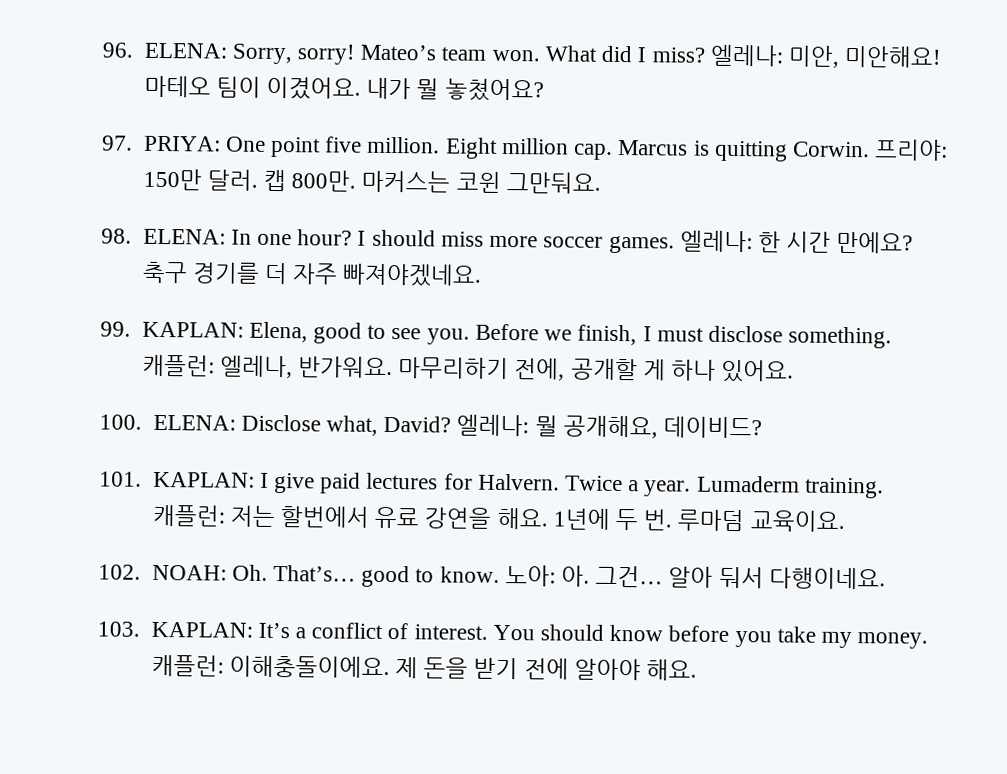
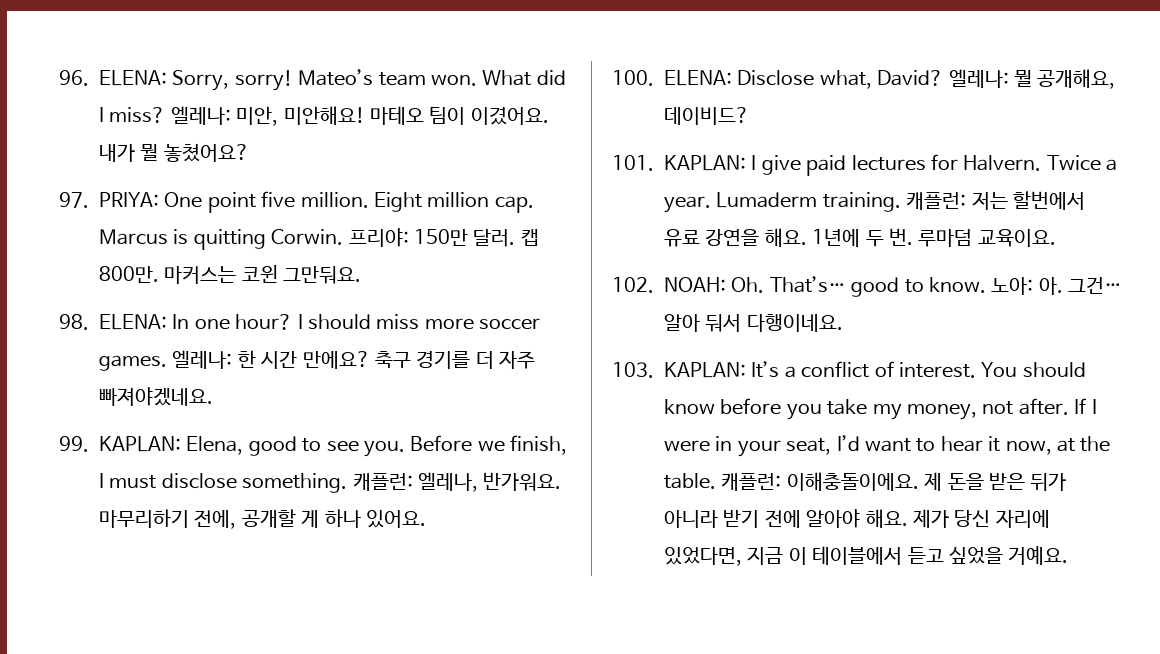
[857,632,929,649] money. -> [907,398,1097,420] [664,435,1111,457] [664,473,716,489] money, not after. If I were in your seat, I’d want to hear it now, at the table.
(469, 668) none -> [989,473,1067,491] [664,510,718,528] 받은 뒤가 아니라
(697, 670) none -> [913,509,1050,528] [664,546,1069,566] 제가 당신 자리에 있었다면, 지금 이 테이블에서 듣고 싶었을 거예요.

